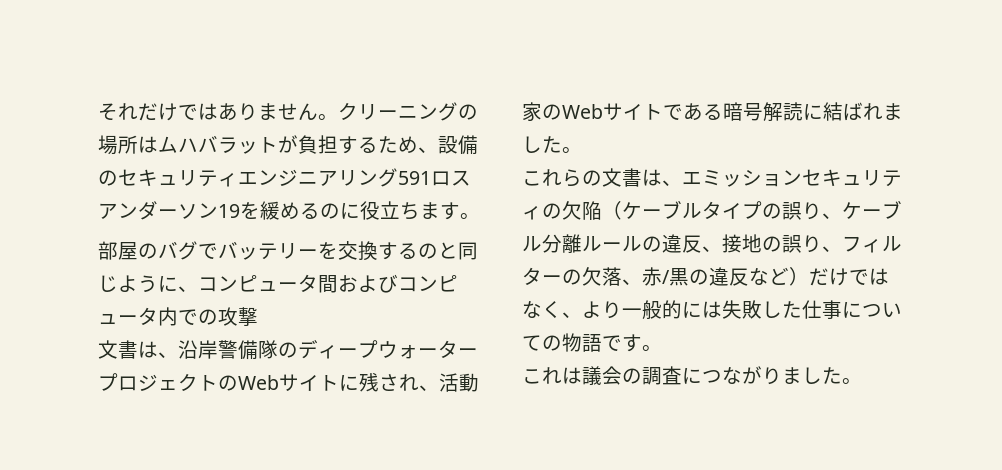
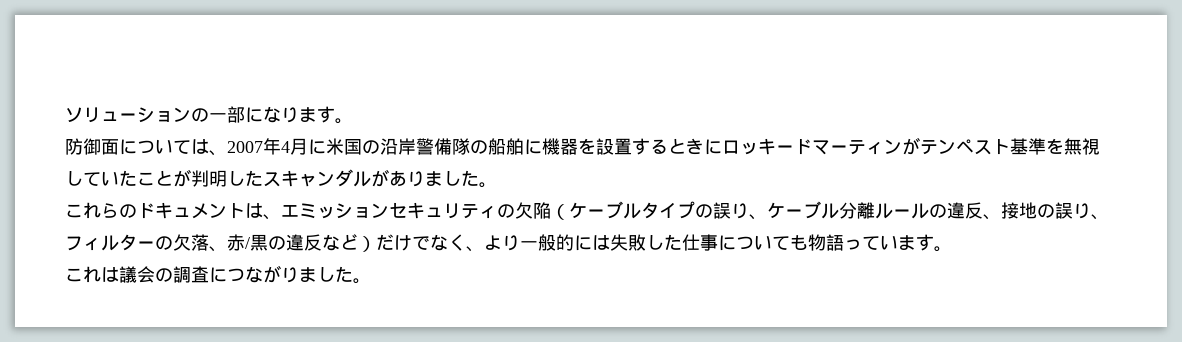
[98,102,478,121] [98,135,478,155] [98,168,471,187] [98,201,480,220] [98,241,478,261] [98,274,458,293] [98,307,258,326] [98,340,478,360] [98,373,479,392] [522,102,883,122] それだけではありません。クリーニングの場所はムハバラットが負担するため、設備のセキュリティエンジニアリング591ロスアンダーソン19を緩めるのに役立ちます。 // 部屋のバグでバッテリーを交換するのと同じように、コンピュータ間およびコンピュータ内での攻撃 // 文書は、沿岸警備隊のディープウォータープロジェクトのWebサイトに残され、活動家のWebサイトである暗号解読に結ばれ -> [65,106,353,124] [65,137,1100,156] [65,169,425,187] ソリューションの一部になります。 // 防御面については、2007年4月に米国の沿岸警備隊の船舶に機器を設置するときにロッキードマーティンがテンペスト基準を無視していたことが判明したスキャンダルがあり
[602,168,642,187] 文書 -> [137,202,245,219] ドキュメント
[869,268,889,285] は -> (430, 243) none
[542,333,622,352] の物語で -> [790,234,916,251] も物語っていま

